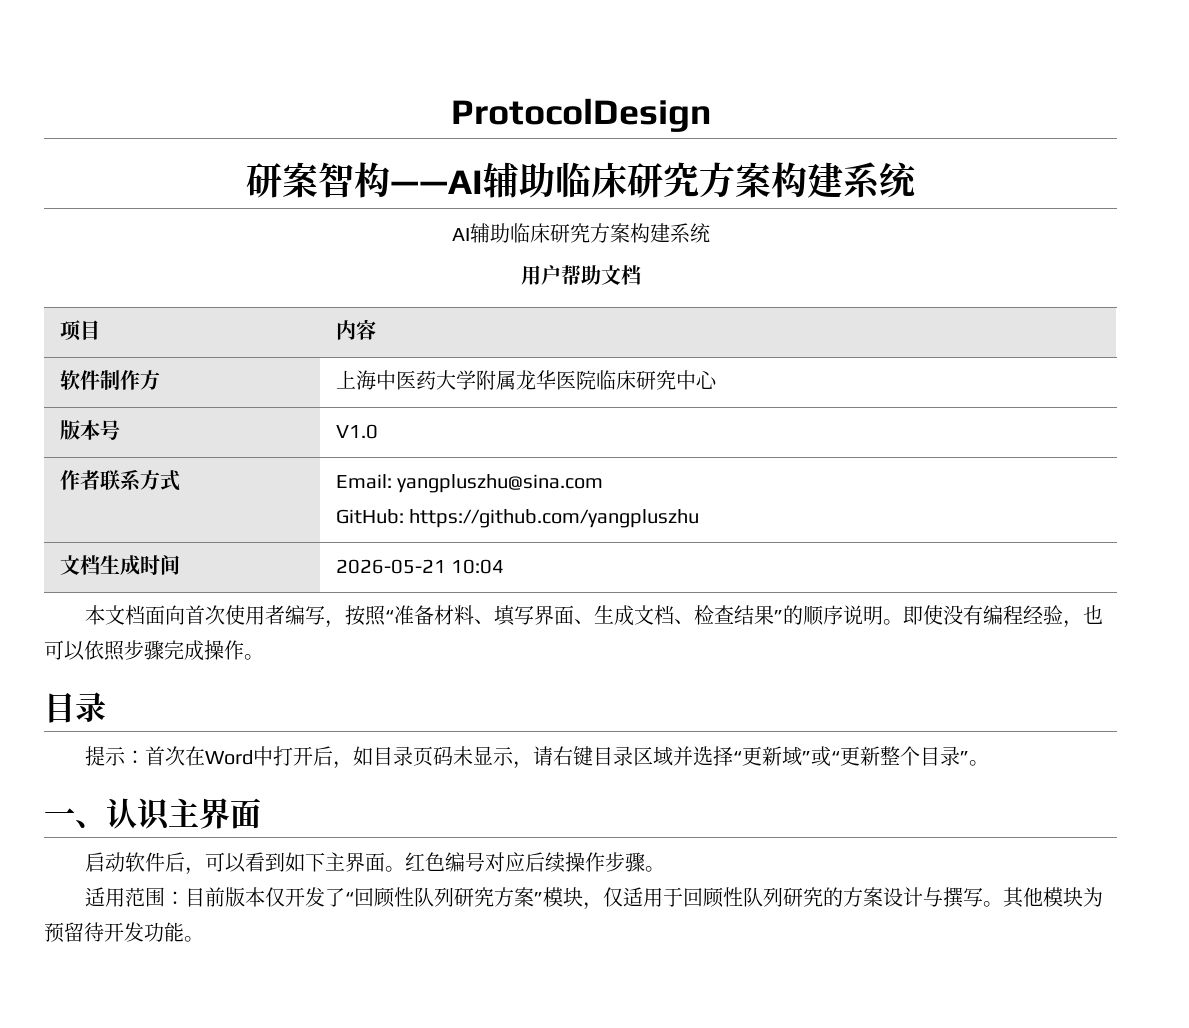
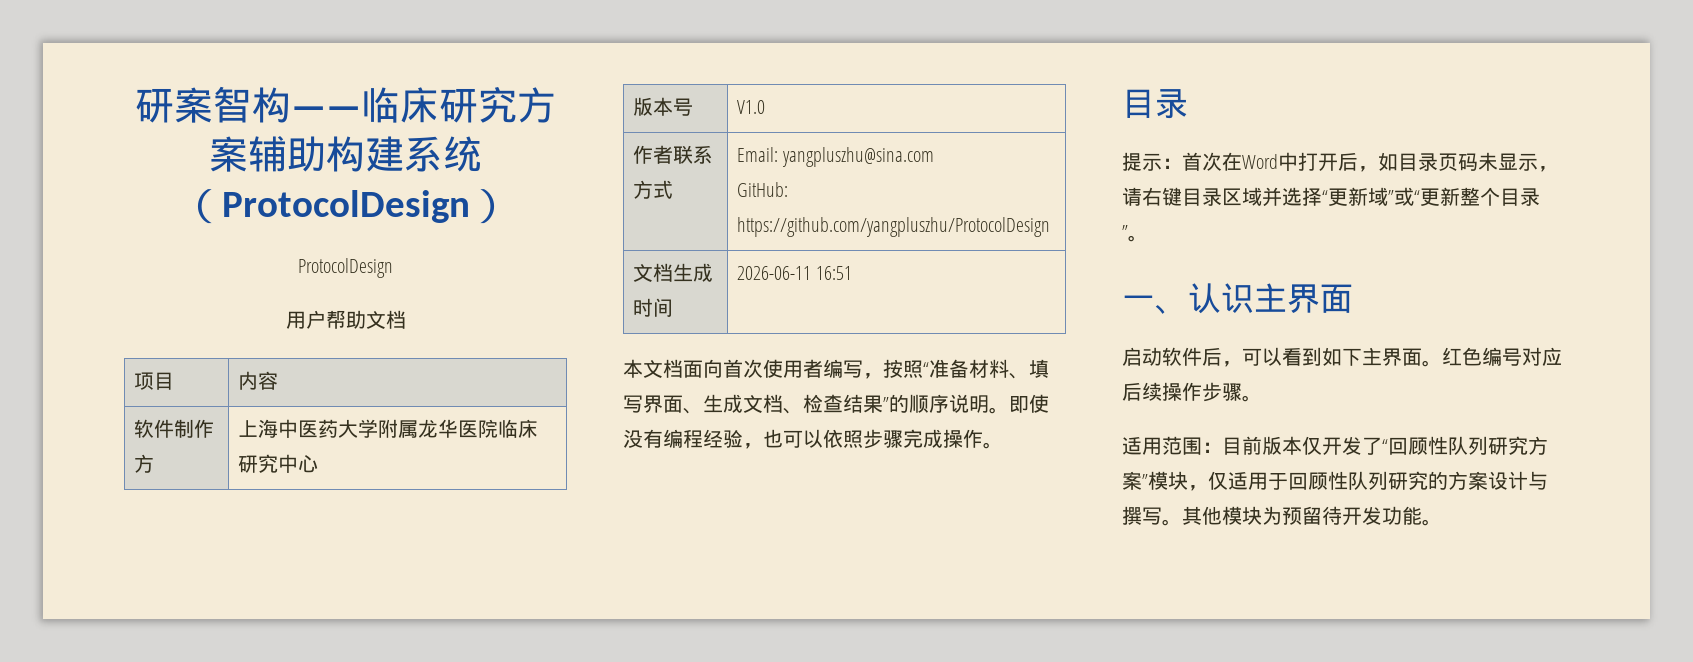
[450,98,711,132] ProtocolDesign // -> (135, 105) none
[390,162,917,198] [451,223,710,243] ——AI辅助临床研究方案构建系统 // AI辅助临床研究方案构建系统 -> [291,87,556,123] [209,136,482,172] [182,189,509,224] [298,258,393,278] ——临床研究方案辅助构建系统（ProtocolDesign） // ProtocolDesign
[409,509,700,528] https://github.com/yangpluszhu -> [737,217,1051,237] https://github.com/yangpluszhu/ProtocolDesign
[335,559,505,574] 2026-05-21 10:04 -> [737,266,853,280] 2026-06-11 16:51

